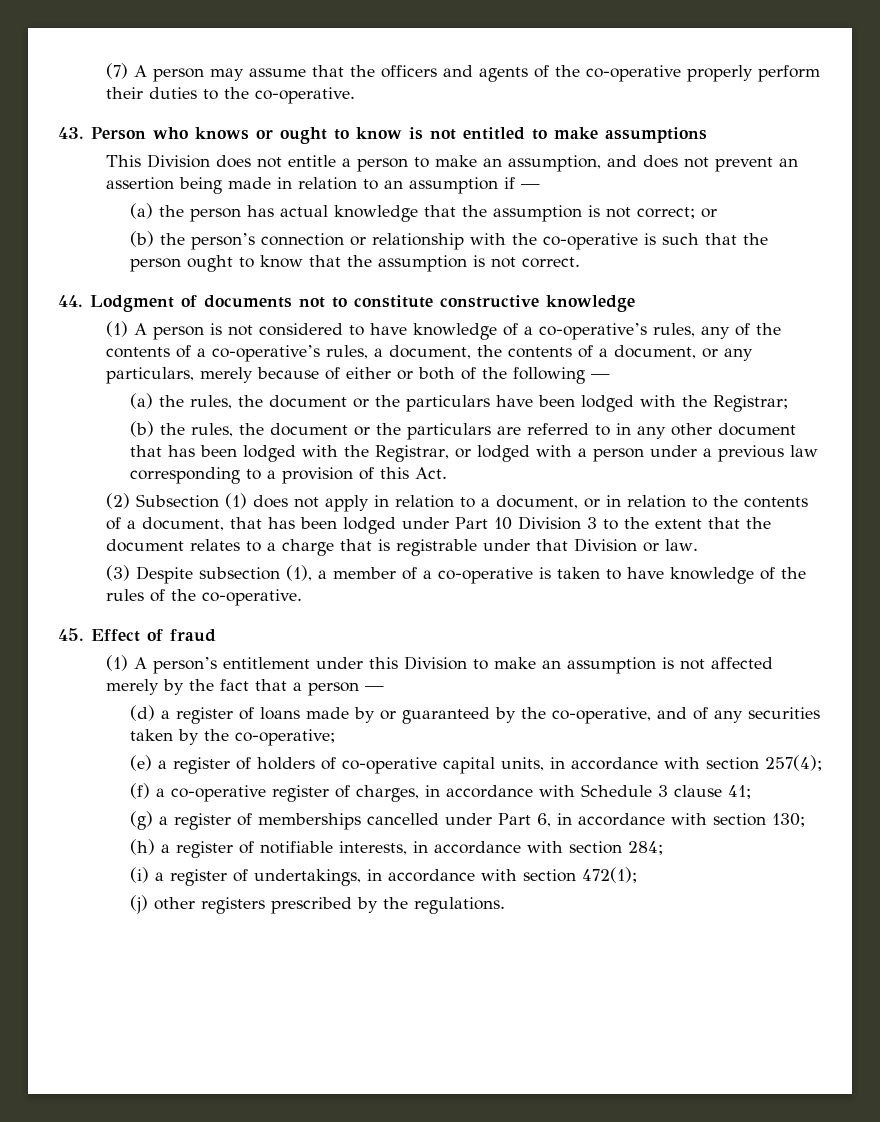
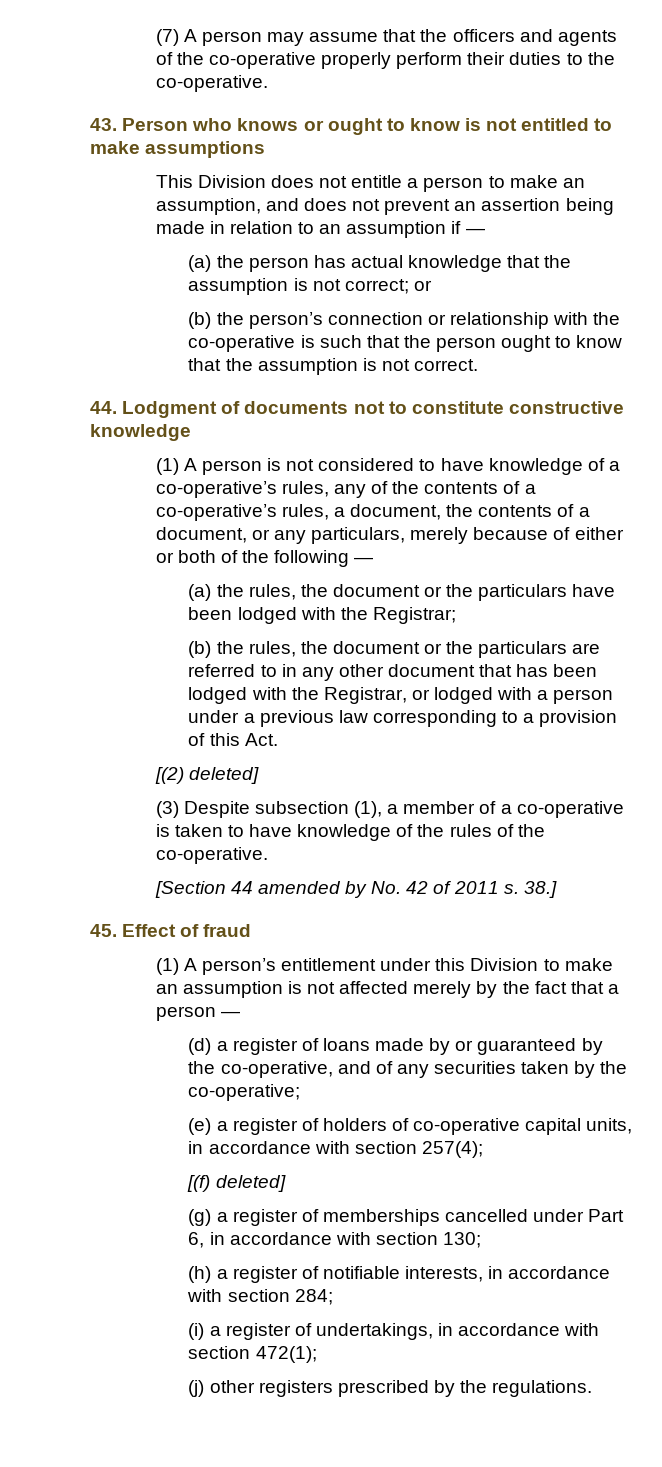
[105,493,808,512] [105,516,771,534] [105,538,698,556] (2) Subsection (1) does not apply in relation to a document, or in relation to the contents of a document, that has been lodged under Part 10 Division 3 to the extent that the document relates to a charge that is registrable under that Division or law. -> [154,767,259,784] [(2) deleted]
(302, 597) none -> [154,881,557,898] // [Section 44 amended by No. 42 of 2011 s. 38.]
[129,783,751,802] (f) a co-operative register of charges, in accordance with Schedule 3 clause 41; -> [187,1175,286,1192] [(f) deleted]

